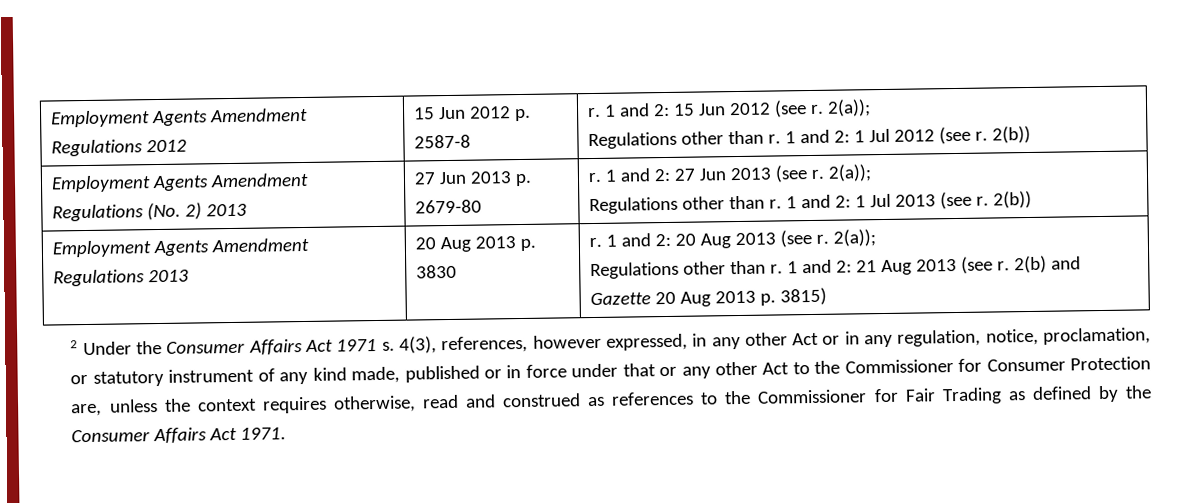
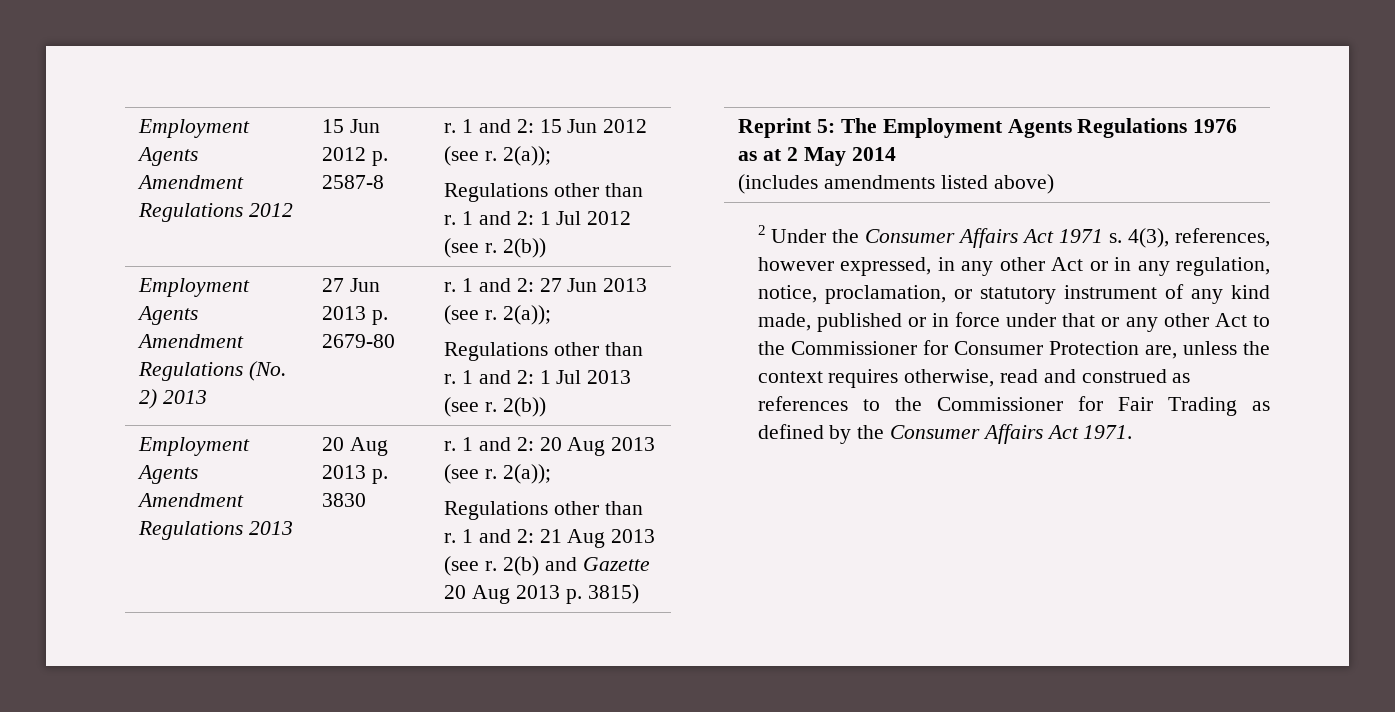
(827, 296) none -> [738,118,1238,138] [738,147,896,166] [738,174,1054,194] // Reprint 5: The Employment Agents Regulations 1976 as at 2 May 2014 // (includes amendments listed above)

